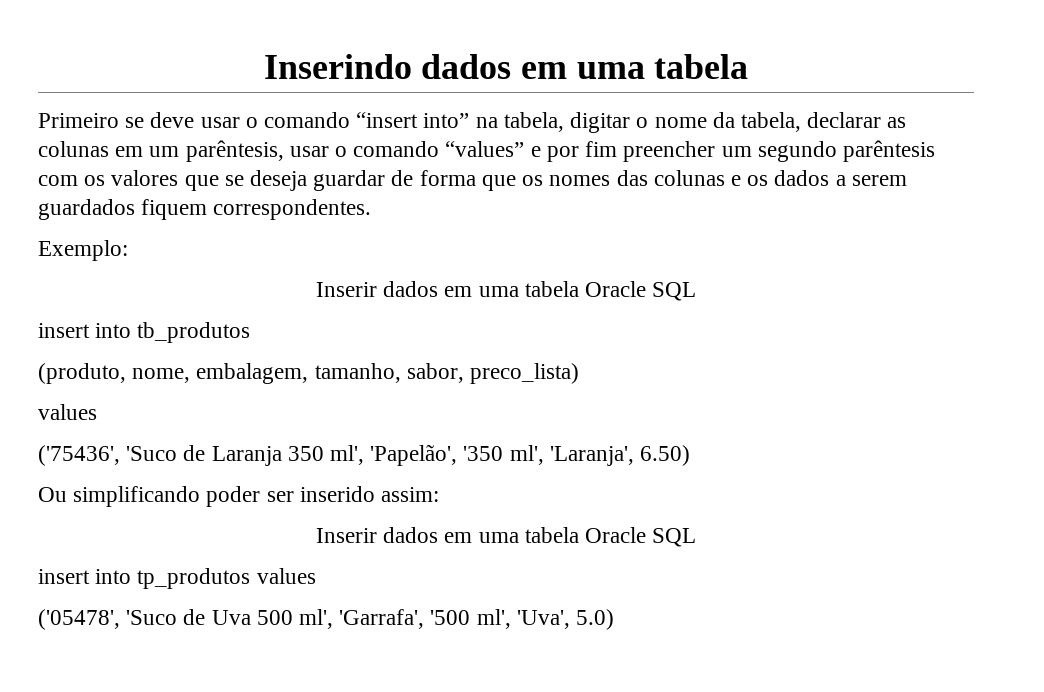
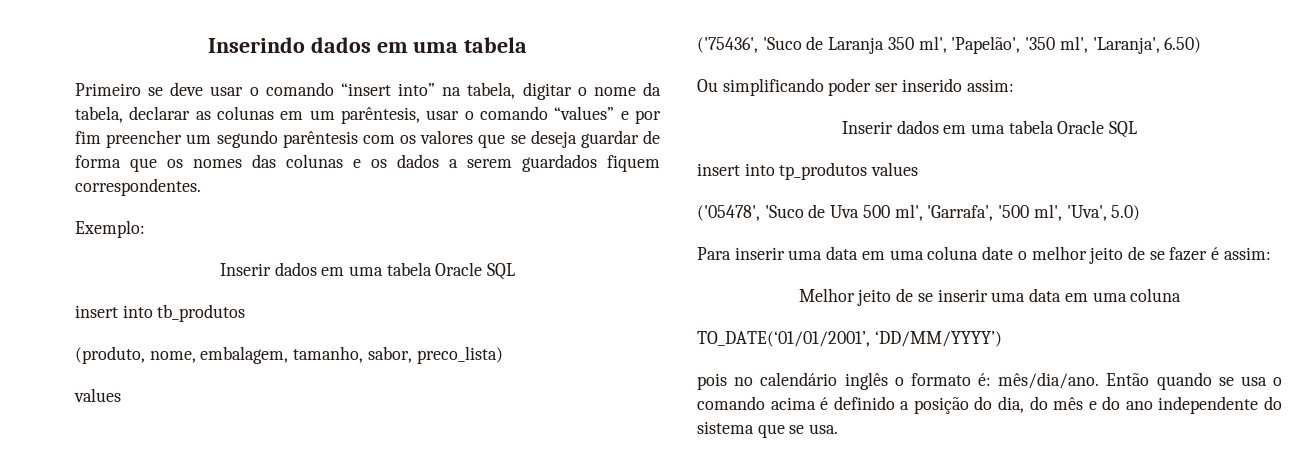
(615, 619) none -> [697,246,1271,264] [798,288,1182,306] [697,331,1002,347] [697,372,1282,390] [697,396,1282,414] [697,421,839,438] // Para inserir uma data em uma coluna date o melhor jeito de se fazer é assim: // Melhor jeito de se inserir uma data em uma coluna // TO_DATE(‘01/01/2001’, ‘DD/MM/YYYY’) // pois no calendário inglês o formato é: mês/dia/ano. Então quando se usa o comando acima é definido a posição do dia, do mês e do ano independente do sistema que se usa.

